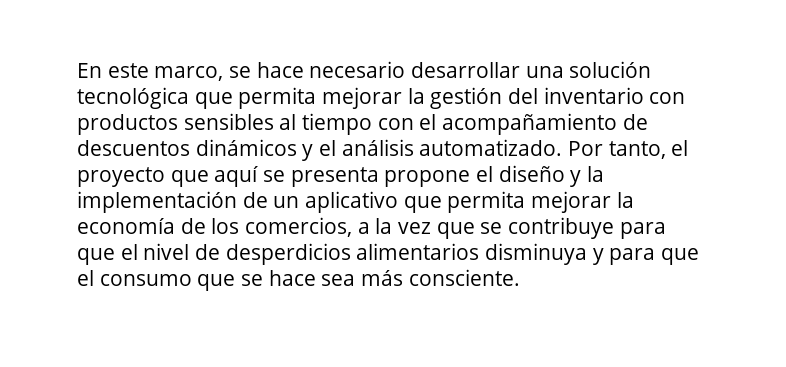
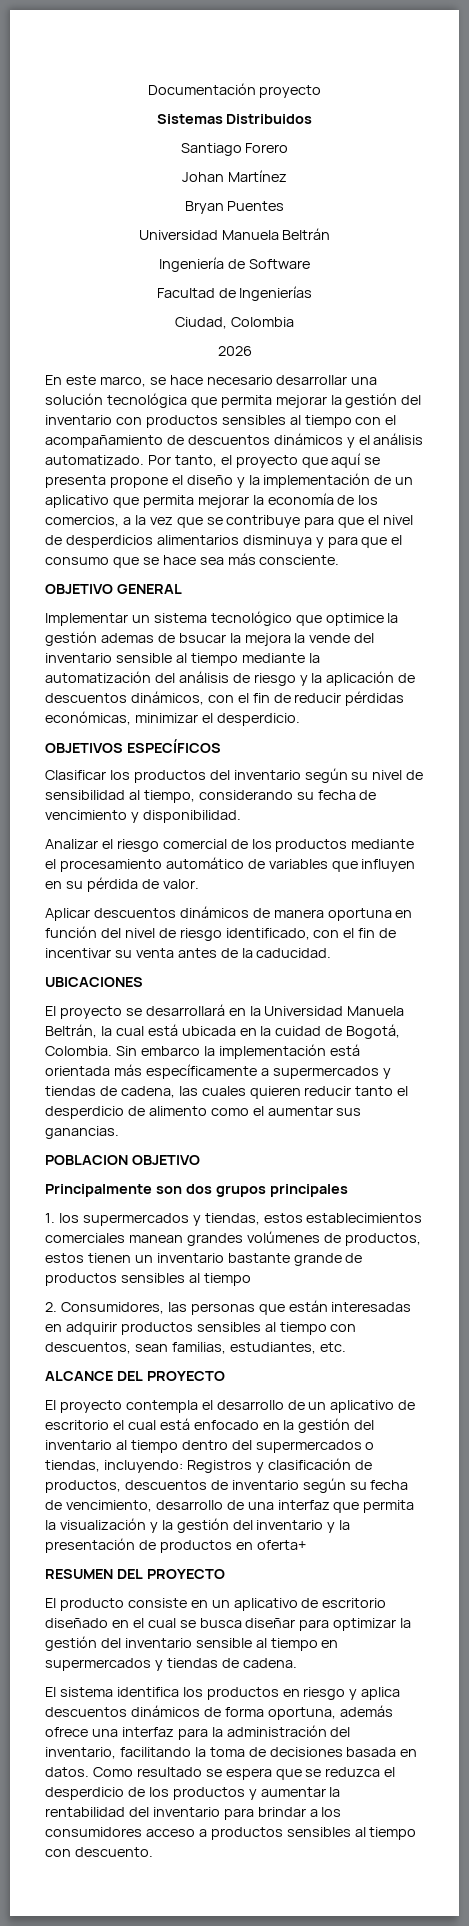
(77, 70) none -> [147,83,322,98] [156,114,313,124] [180,143,289,156] [182,170,287,182] [184,201,285,214] [138,228,331,240] [159,257,310,272] [156,286,313,301] [175,317,294,329] [217,346,252,356] Documentación proyecto // Sistemas Distribuidos // Santiago Forero // Johan Martínez // Bryan Puentes // Universidad Manuela Beltrán // Ingeniería de Software // Facultad de Ingenierías // Ciudad, Colombia // 2026 //
(520, 277) none -> [45,584,182,594] [45,611,399,626] [45,631,375,646] [45,653,320,666] [45,671,416,686] [45,691,405,706] [45,711,300,726] [45,739,221,753] [45,768,424,783] [45,790,377,803] [45,810,241,823] [45,839,415,852] [45,857,416,872] [45,877,199,892] [45,906,413,921] [45,926,397,941] [45,948,332,958] [45,977,143,987] [45,1004,405,1019] [45,1024,401,1039] [45,1044,360,1059] [45,1064,391,1079] [45,1086,409,1099] [45,1106,362,1119] [45,1126,119,1139] [45,1155,200,1165] [45,1184,348,1197] [45,1213,423,1226] [45,1231,421,1246] [45,1253,363,1266] [45,1273,251,1286] [45,1300,412,1315] [45,1322,357,1335] [45,1342,346,1354] [45,1371,225,1381] [45,1400,416,1413] [45,1418,375,1433] [45,1440,375,1453] [45,1458,372,1473] [45,1478,409,1493] [45,1500,415,1513] [45,1518,351,1533] [45,1538,306,1553] [45,1569,225,1579] [45,1598,387,1611] [45,1618,412,1631] [45,1636,339,1651] [45,1658,297,1671] [45,1687,401,1700] [45,1705,393,1720] [45,1725,351,1740] [45,1747,418,1759] [45,1767,396,1780] [45,1787,341,1800] [45,1807,342,1820] [45,1827,417,1840] [45,1847,153,1857] // OBJETIVO GENERAL // Implementar un sistema tecnológico que optimice la gestión ademas de bsucar la mejora la vende del inventario sensible al tiempo mediante la automatización del análisis de riesgo y la aplicación de descuentos dinámicos, con el fin de reducir pérdidas económicas, minimizar el desperdicio. // OBJETIVOS ESPECÍFICOS // Clasificar los productos del inventario según su nivel de sensibilidad al tiempo, considerando su fecha de vencimiento y disponibilidad. // Analizar el riesgo comercial de los productos mediante el procesamiento automático de variables que influyen en su pérdida de valor. // Aplicar descuentos dinámicos de manera oportuna en función del nivel de riesgo identificado, con el fin de incentivar su venta antes de la caducidad. // UBICACIONES // El proyecto se desarrollará en la Universidad Manuela Beltrán, la cual está ubicada en la cuidad de Bogotá, Colombia. Sin embarco la implementación está orientada más específicamente a supermercados y tiendas de cadena, las cuales quieren reducir tanto el desperdicio de alimento como el aumentar sus ganancias. // POBLACION OBJETIVO // Principalmente son dos grupos principales // 1. los supermercados y tiendas, estos establecimientos comerciales manean grandes volúmenes de productos, estos tienen un inventario bastante grande de productos sensibles al tiempo // 2. Consumidores, las personas que están interesadas en adquirir productos sensibles al tiempo con descuentos, sean familias, estudiantes, etc. // ALCANCE DEL PROYECTO // El proyecto contempla el desarrollo de un aplicativo de escritorio el cual está enfocado en la gestión del inventario al tiempo dentro del supermercados o tiendas, incluyendo: Registros y clasificación de productos, descuentos de inventario según su fecha de vencimiento, desarrollo de una interfaz que permita la visualización y la gestión del inventario y la presentación de productos en oferta+ // RESUMEN DEL PROYECTO // El producto consiste en un aplicativo de escritorio diseñado en el cual se busca diseñar para optimizar la gestión del inventario sensible al tiempo en supermercados y tiendas de cadena. // El sistema identifica los productos en riesgo y aplica descuentos dinámicos de forma oportuna, además ofrece una interfaz para la administración del inventario, facilitando la toma de decisiones basada en datos. Como resultado se espera que se reduzca el desperdicio de los productos y aumentar la rentabilidad del inventario para brindar a los consumidores acceso a productos sensibles al tiempo con descuento.

